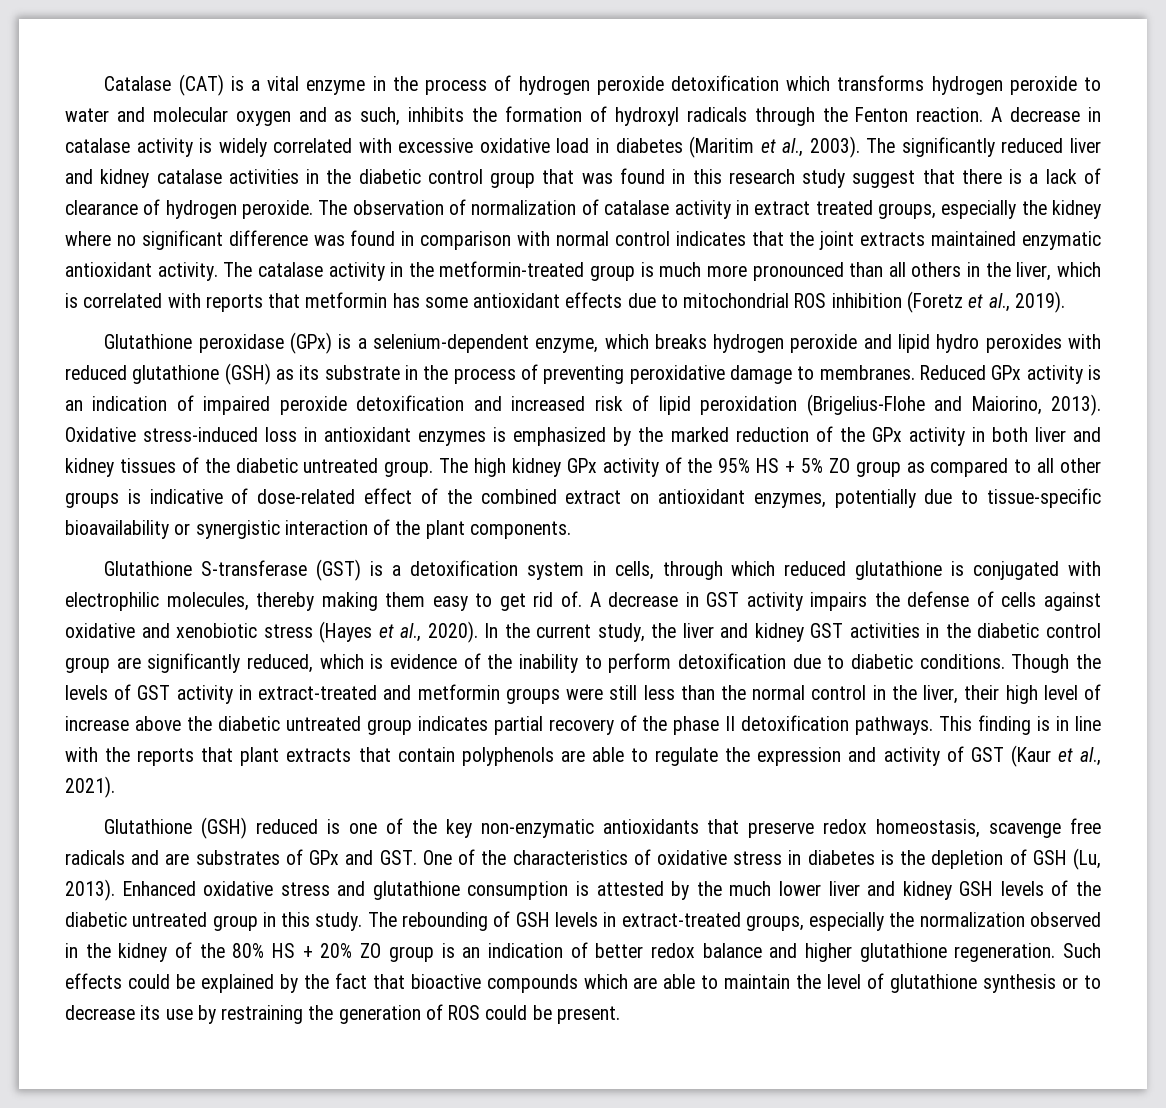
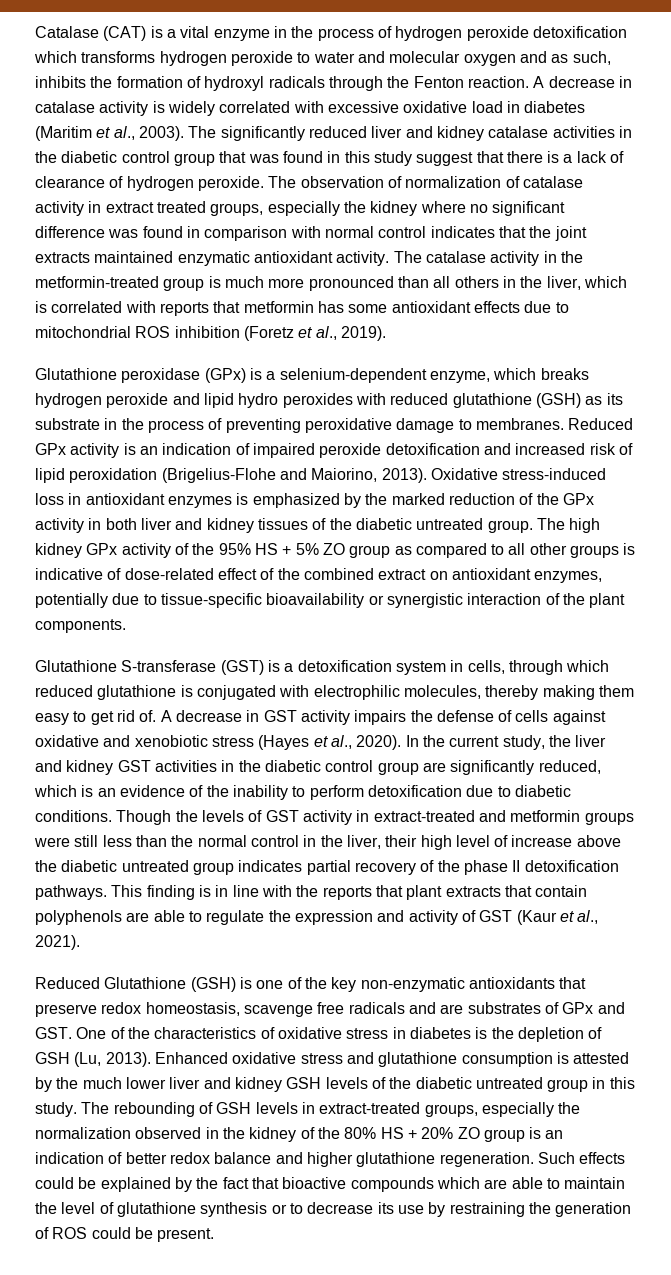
[728,169,795,184] research -> (370, 157) none
(384, 661) none -> [97,788,116,797] an
(115, 787) none -> [35,977,100,989] Reduced
[256,819,319,834] reduced -> (236, 984) none

